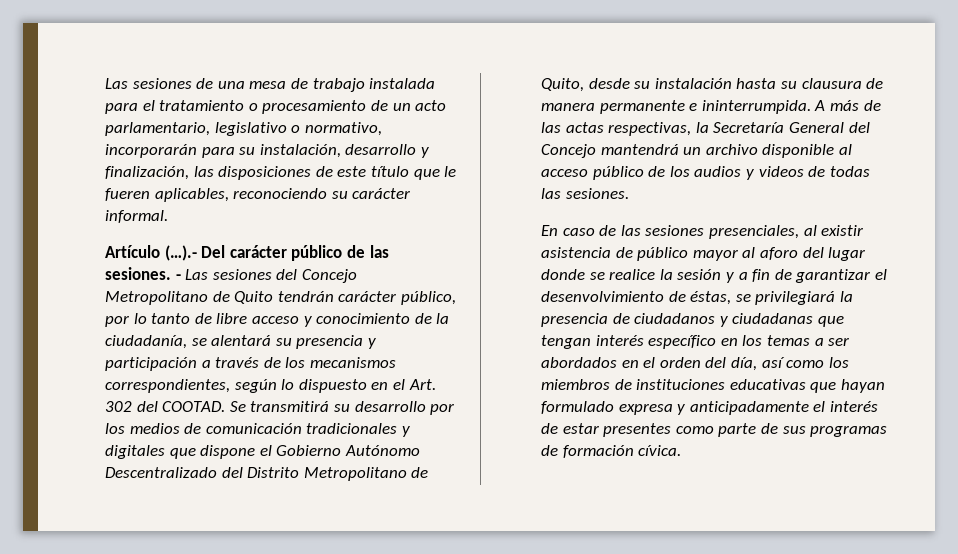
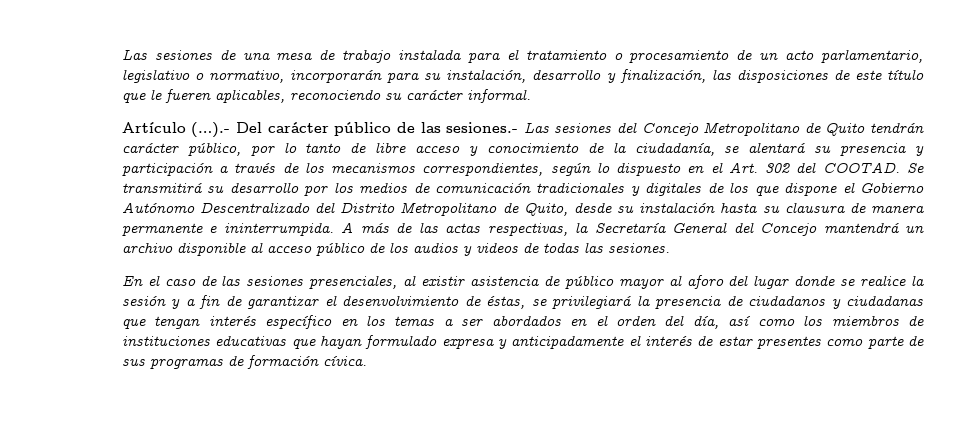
[105,267,181,280] sesiones. - -> [446,122,519,133] sesiones.-
(166, 452) none -> [707,182,749,193] de los
(559, 230) none -> [147,275,160,286] el

